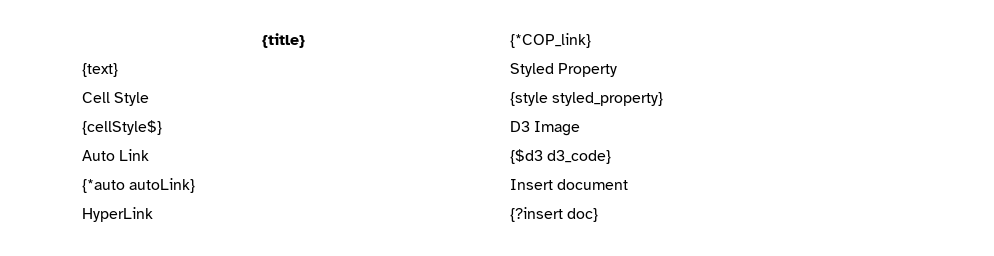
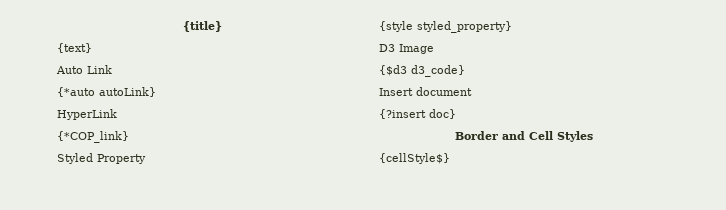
[82,92,150,106] [82,120,162,135] // Cell Style // {cellStyle$} -> (92, 48) none
(599, 215) none -> [455,131,593,142] [379,153,450,164] // Border and Cell Styles // {cellStyle$}

